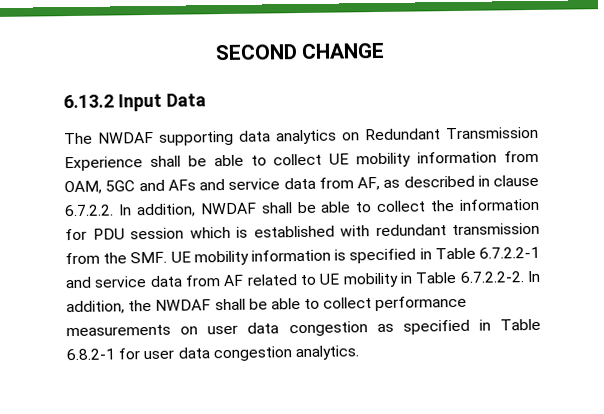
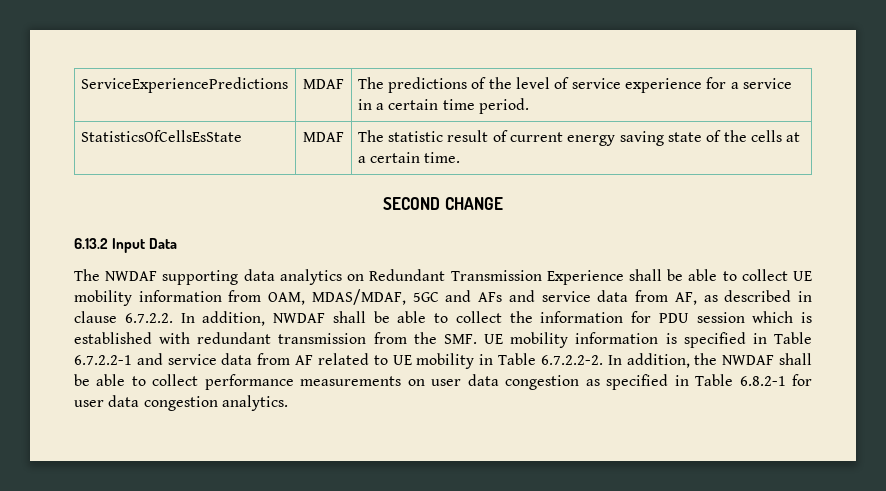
(214, 52) none -> [80,77,288,93] [303,79,344,89] [357,77,792,93] [357,98,530,114] [80,130,242,142] [303,132,344,142] [357,130,801,146] [357,152,461,163] ServiceExperiencePredictions | MDAF | The predictions of the level of service experience for a service in a certain time period. // StatisticsOfCellsEsState | MDAF | The statistic result of current energy saving state of the cells at a certain time. //
(102, 187) none -> [311,289,406,305] MDAS/MDAF,

